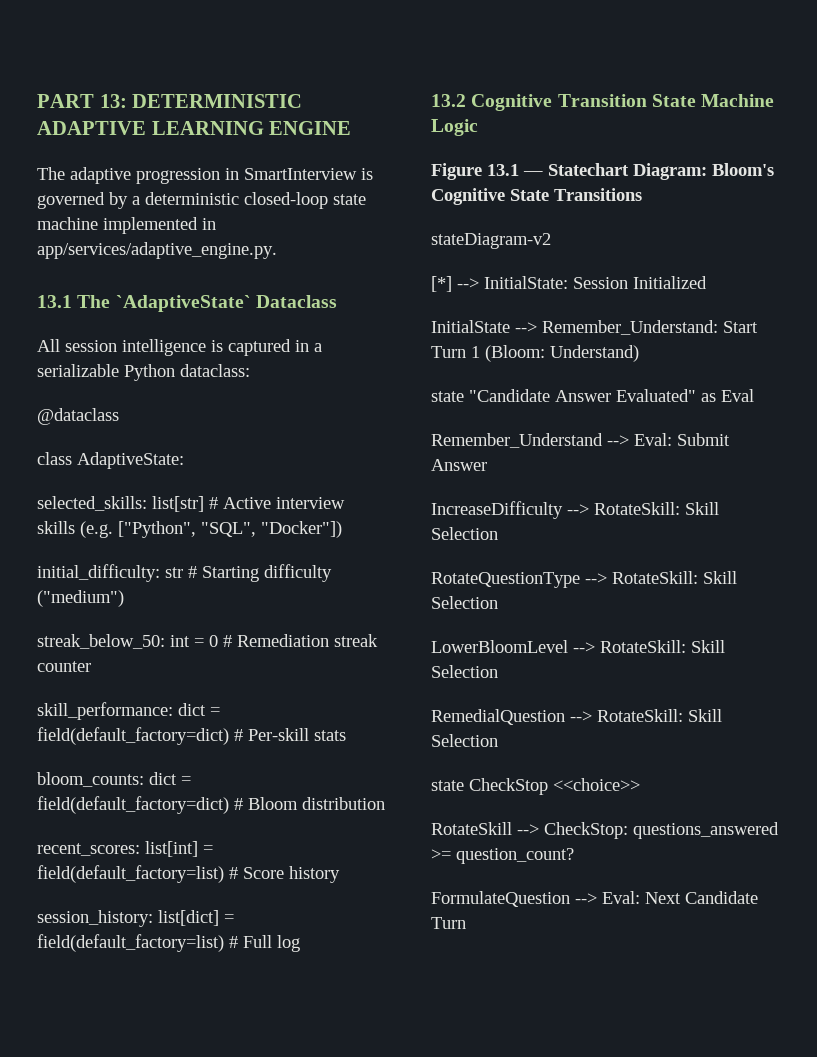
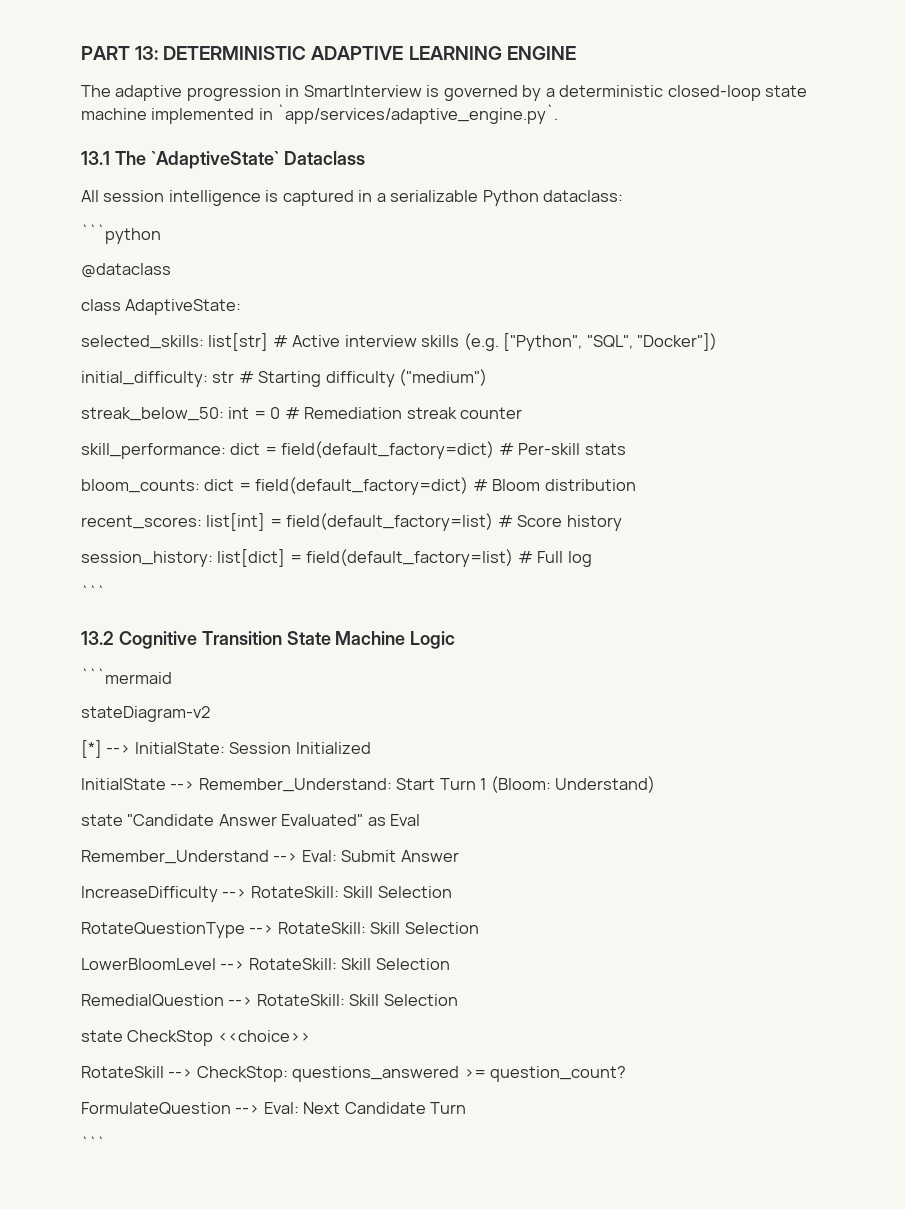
[37,242,277,259] app/services/adaptive_engine.py. -> [277,104,559,124] `app/services/adaptive_engine.py`.
(250, 370) none -> [81,224,161,244] // ```python
(300, 943) none -> [81,585,105,601] // ```
[431,163,774,180] [431,188,642,205] Figure 13.1 — Statechart Diagram: Bloom's Cognitive State Transitions -> [81,668,172,684] ```mermaid
(466, 923) none -> [81,1136,105,1152] // ```

